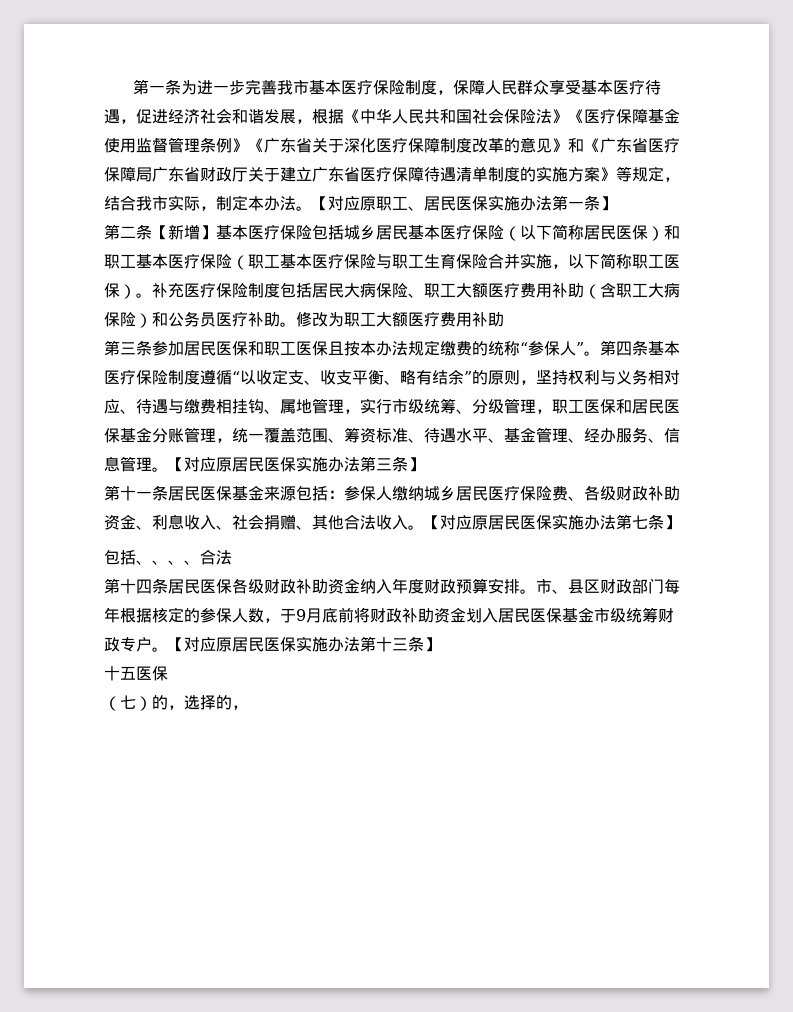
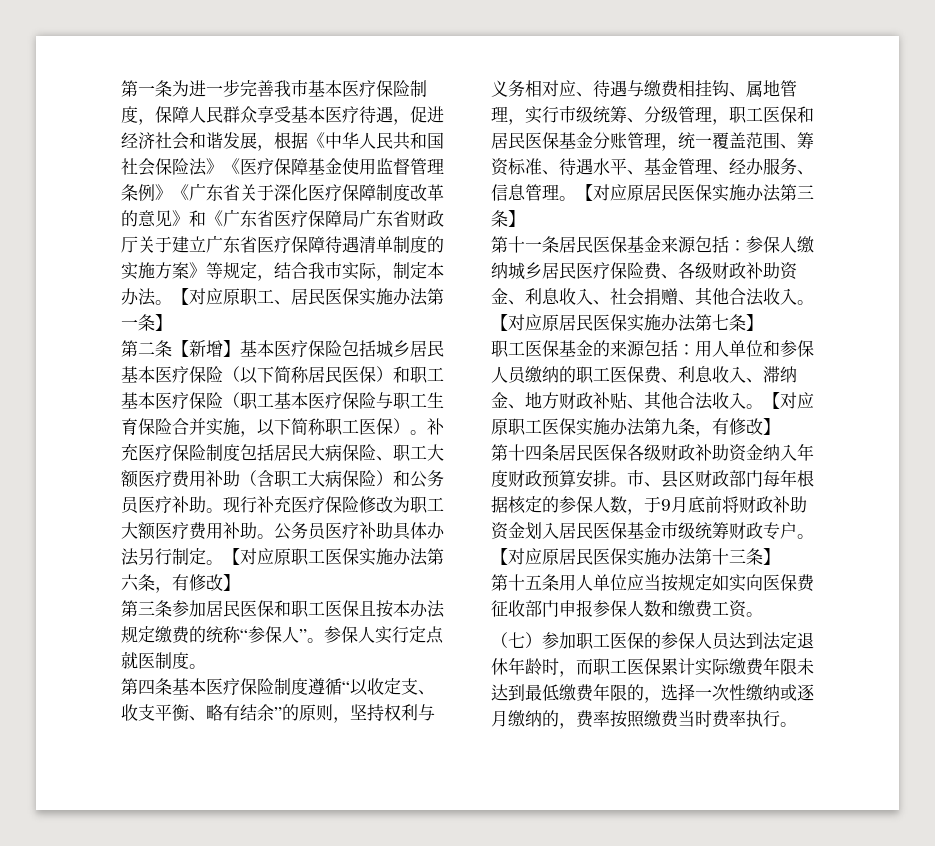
(296, 324) none -> [223,495,359,513] 现行补充医疗保险
(504, 319) none -> [257,522,445,540] [121,548,444,566] [121,574,240,593] 。公务员医疗补助具体办法另行制定。【对应原职工医保实施办法第六条，有修改】
(600, 353) none -> [324,626,444,644] [121,651,206,669] 参保人实行定点就医制度。 //
[104,549,232,565] 包括、、、、合法 -> [491,340,814,358] [491,366,797,384] [491,391,814,410] [491,418,780,437] 职工医保基金的来源包括：用人单位和参保人员缴纳的职工医保费、利息收入、滞纳金、地方财政补贴、其他合法收入。【对应原职工医保实施办法第九条，有修改】
[104,666,168,681] [104,695,248,711] 十五医保 // （七）的，选择的， -> [491,574,815,592] [491,600,763,618] [491,632,814,650] [491,657,814,677] [491,683,815,703] [491,710,797,729] 第十五条用人单位应当按规定如实向医保费征收部门申报参保人数和缴费工资。 // （七）参加职工医保的参保人员达到法定退休年龄时，而职工医保累计实际缴费年限未达到最低缴费年限的，选择一次性缴纳或逐月缴纳的，费率按照缴费当时费率执行。

